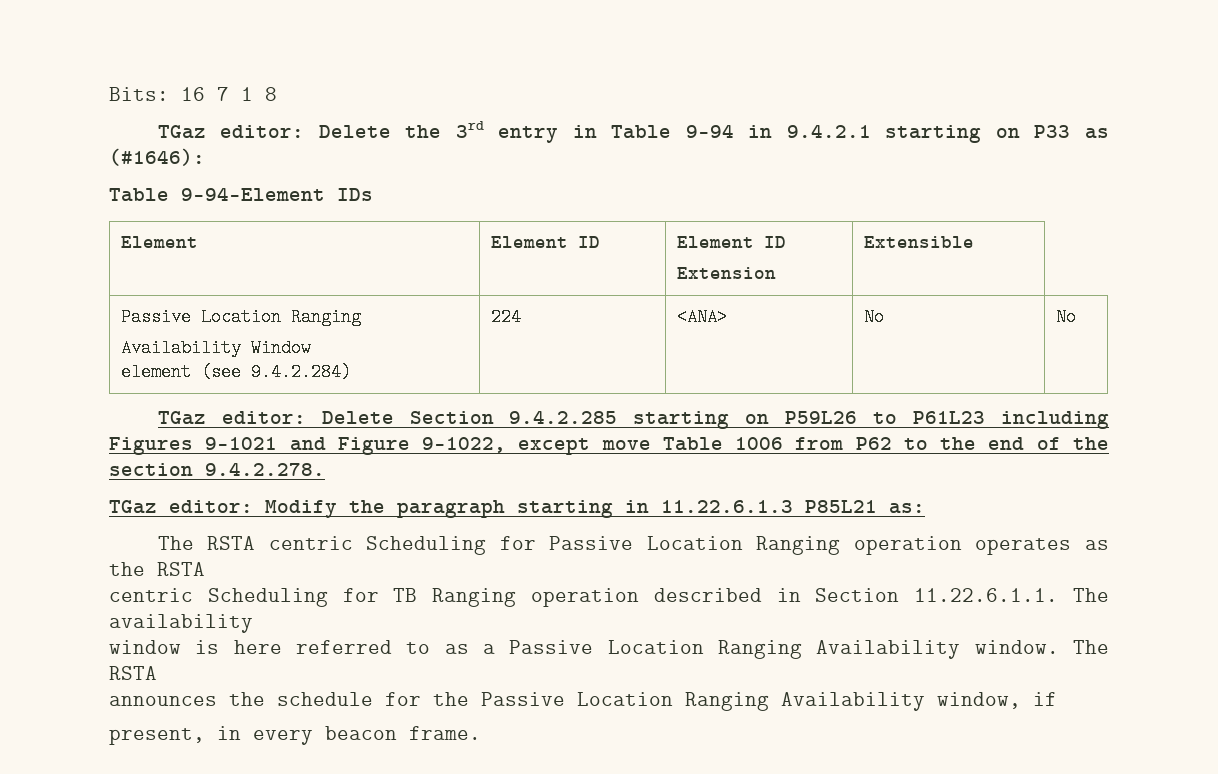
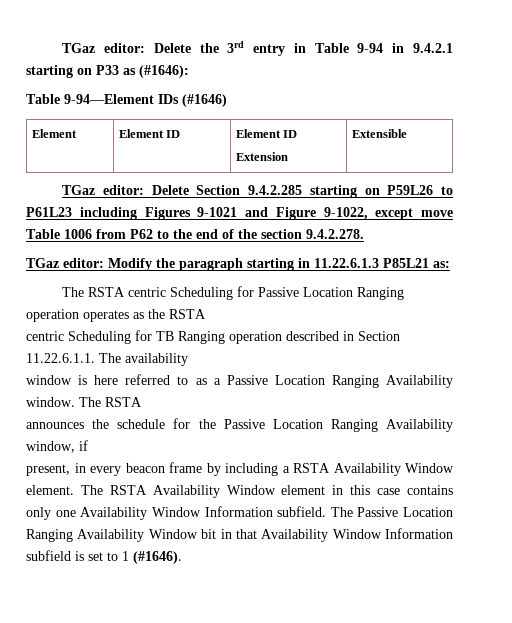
[109,87,277,101] Bits: 16 7 1 8 // -> (62, 48) none
(373, 194) none -> [182,94,227,107] (#1646)
[120,308,361,326] [120,339,311,357] [120,363,351,381] [490,308,521,326] [676,308,727,326] [863,308,884,326] [1055,308,1076,326] // Passive Location Ranging // Availability Window // element (see 9.4.2.284) | 224 | <ANA> | No | No -> (407, 133) none
[409,726,481,740] frame. -> [169,462,454,476] [26,485,454,498] [26,506,453,520] [26,528,453,542] [26,550,182,564] frame by including a RSTA Availability Window element. The RSTA Availability Window element in this case contains only one Availability Window Information subfield. The Passive Location Ranging Availability Window bit in that Availability Window Information subfield is set to 1 (#1646).

